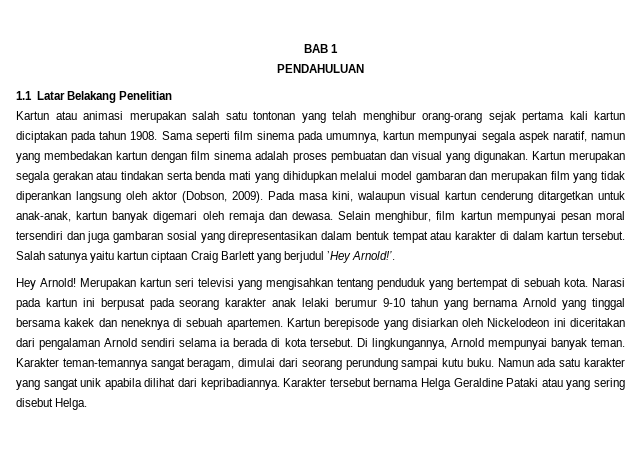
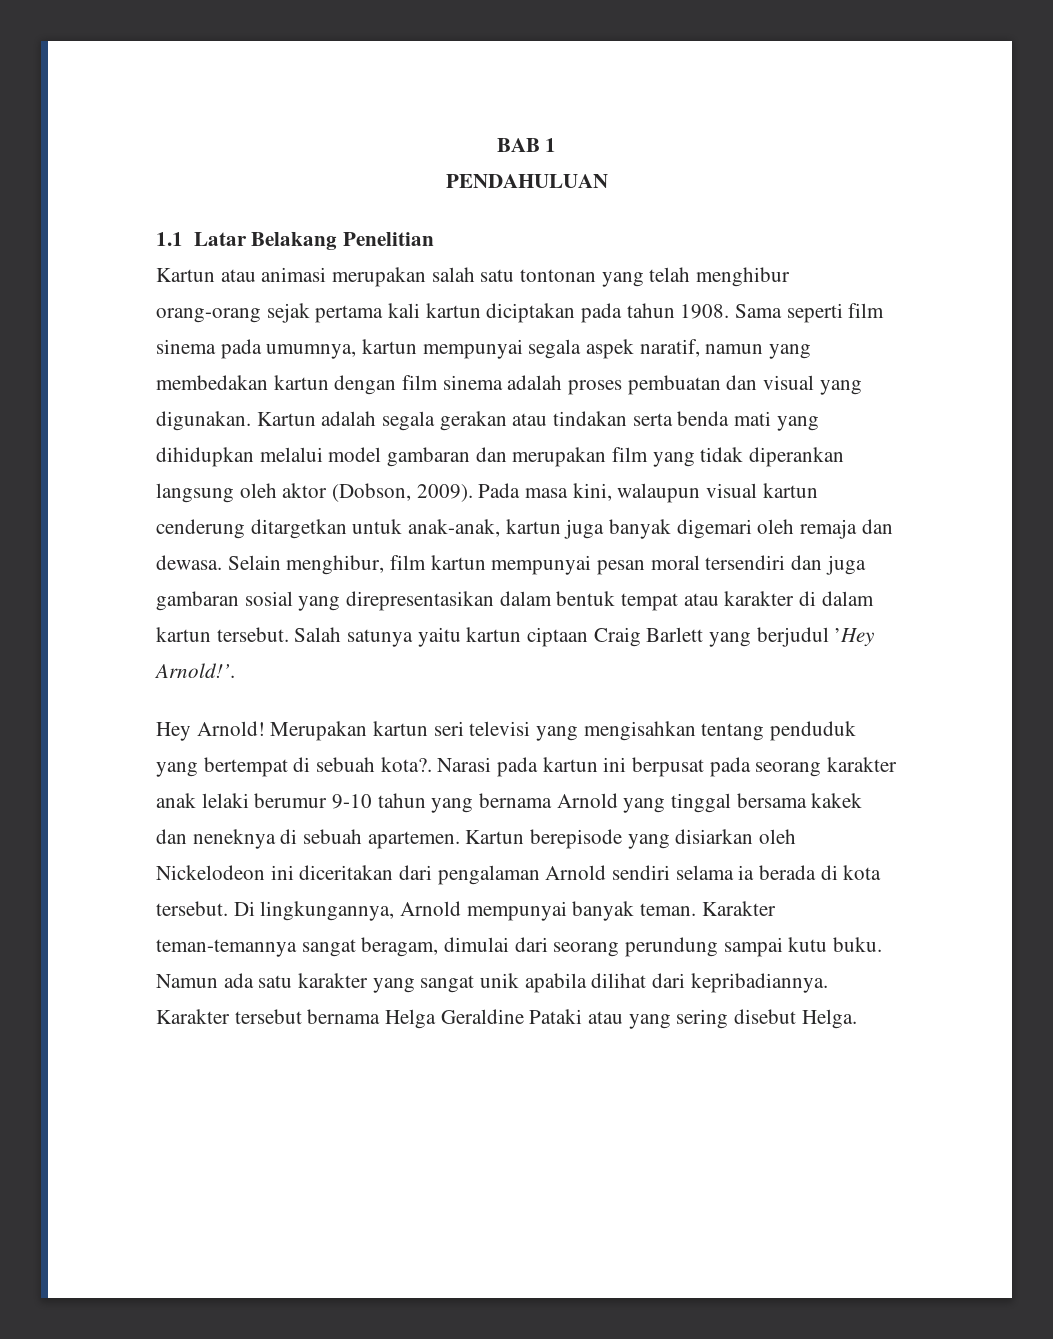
[568,151,625,163] merupakan -> [321,411,377,426] adalah
(108, 215) none -> [564,519,605,539] juga
[564,278,588,287] kota. -> [380,757,432,772] kota?.

